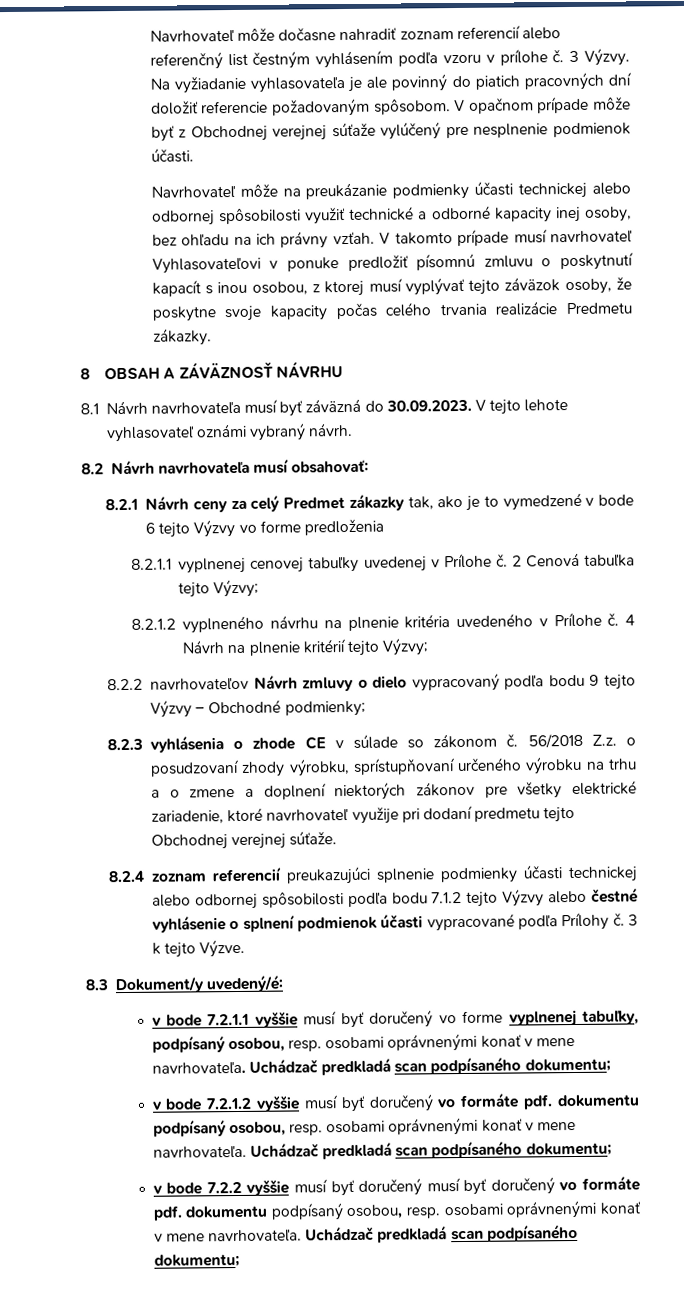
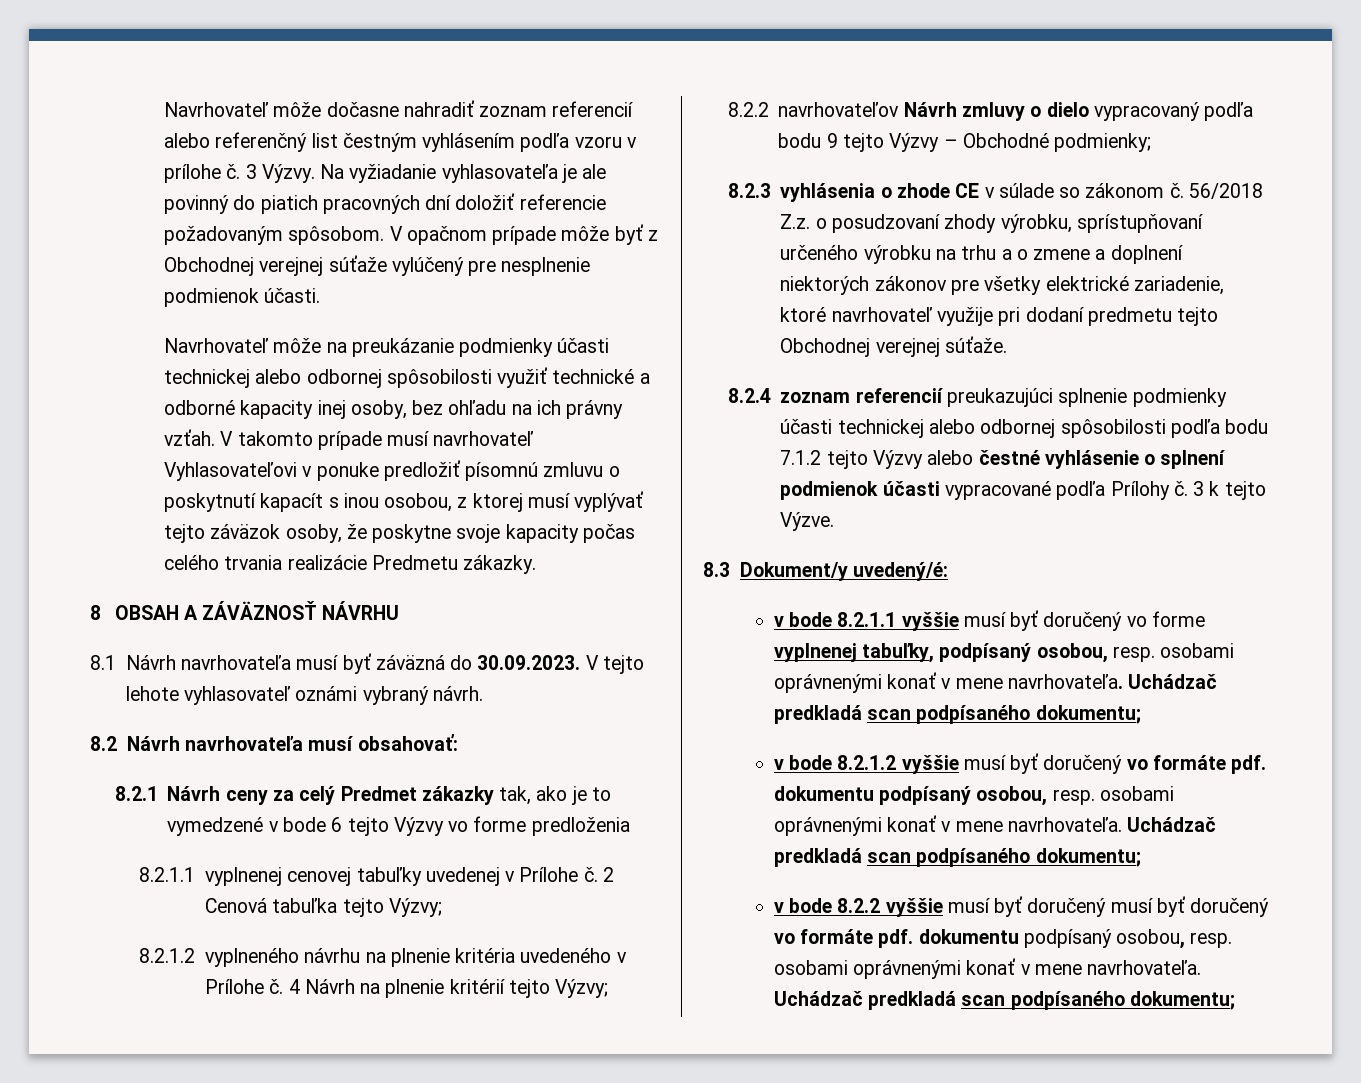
[207,1013,250,1026] 7.2.1.1 -> [837,612,897,627] 8.2.1.1
[206,1097,253,1110] 7.2.1.2 -> [837,755,897,770] 8.2.1.2
[206,1181,242,1194] 7.2.2 -> [837,898,881,913] 8.2.2

